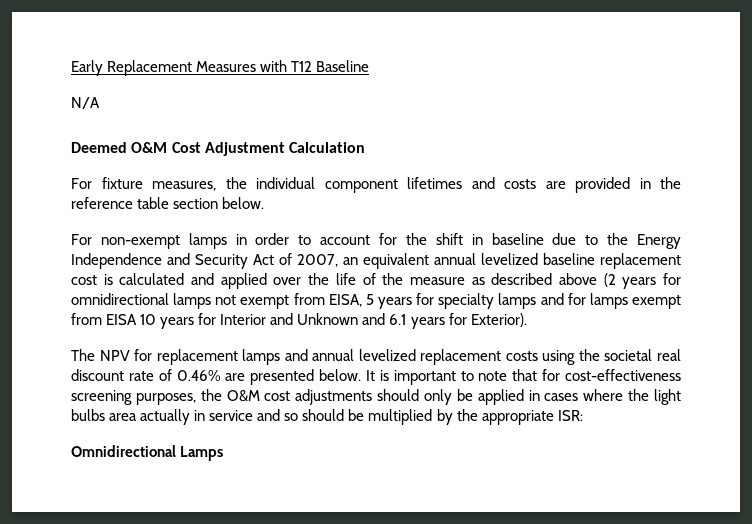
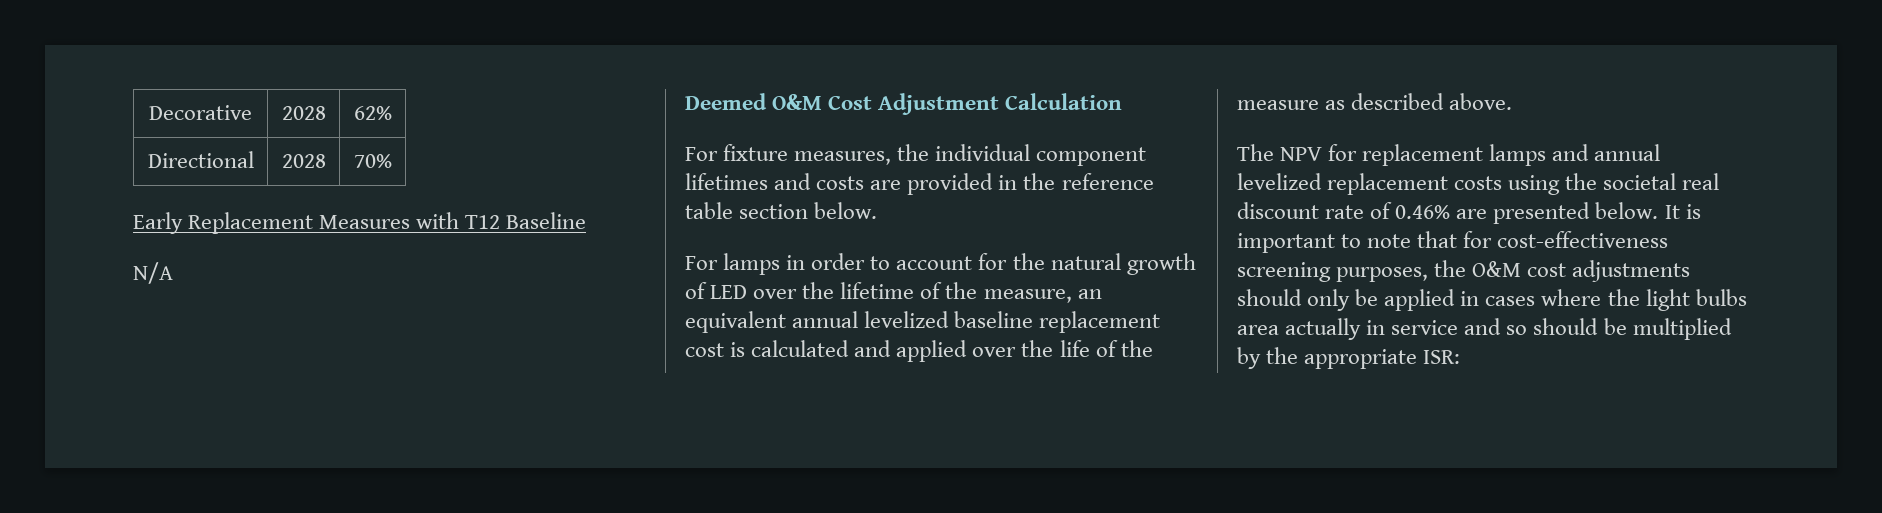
(71, 68) none -> [149,105,252,120] [281,106,326,120] [353,106,392,120] [147,151,254,168] [281,154,326,168] [353,154,392,168] Decorative | 2028 | 62% // Directional | 2028 | 70% //
[100,235,180,249] non-exempt -> (718, 263) none
[435,233,682,249] [71,253,338,269] shift in baseline due to the Energy Independence and Security Act of 2007, -> [1050,253,1196,275] [685,282,1072,303] natural growth of LED over the lifetime of the measure,
[558,273,681,289] [71,293,682,309] [71,313,527,329] above (2 years for omnidirectional lamps not exempt from EISA, 5 years for specialty lamps and for lamps exempt from EISA 10 years for Interior and Unknown and 6.1 years for Exterior). -> [1449,93,1513,110] above.
[71,445,224,461] // Omnidirectional Lamps -> (1461, 357) none

